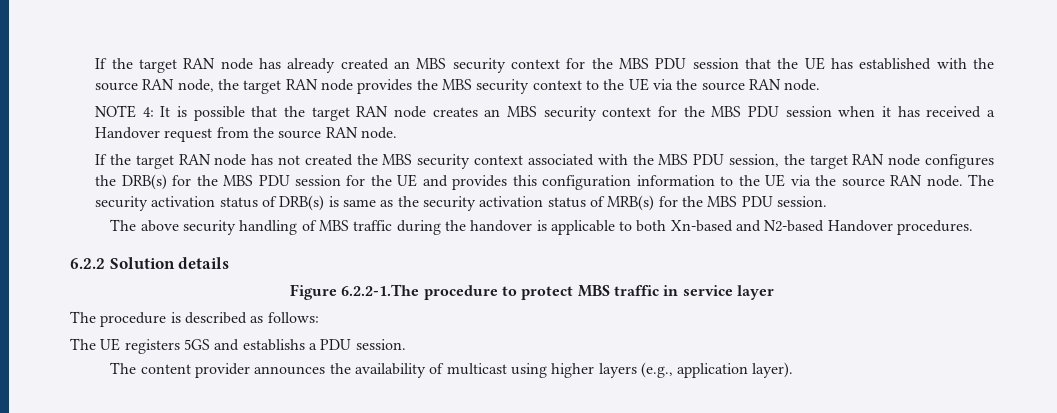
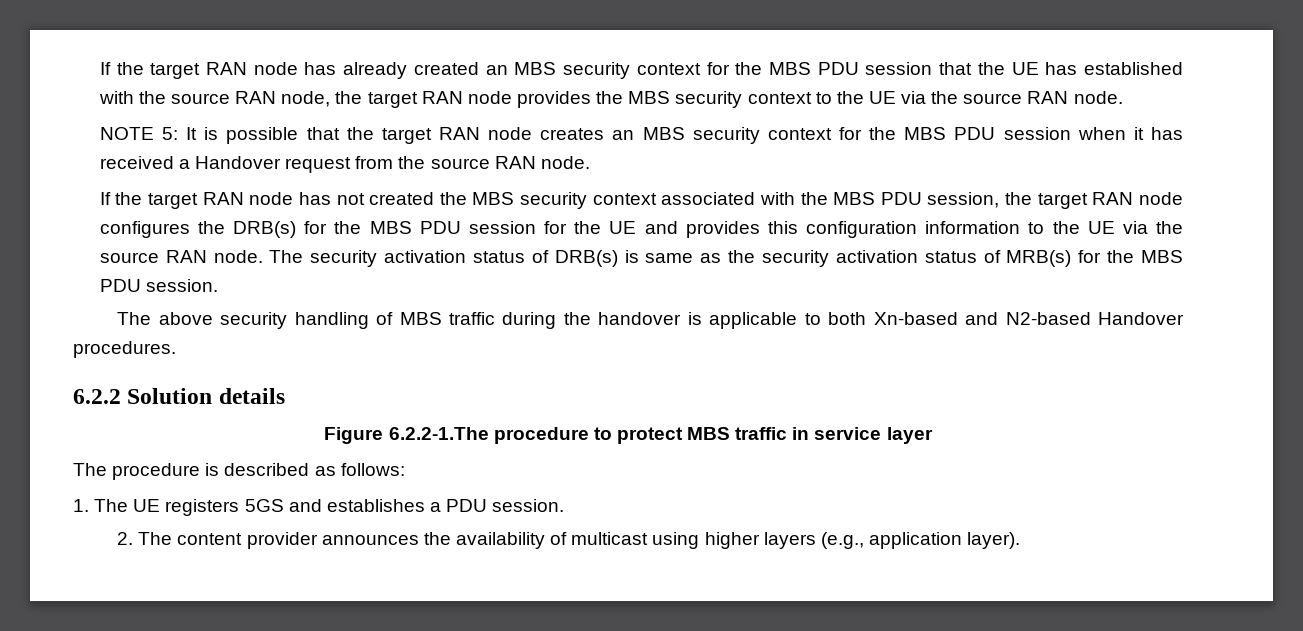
[142,107,154,117] 4: -> [161,127,178,140] 5:
(319, 317) none -> [73,499,89,512] 1.
[242,339,305,351] establishs -> [326,499,425,512] establishes
(406, 344) none -> [117,532,134,545] 2.

